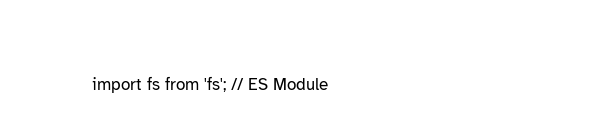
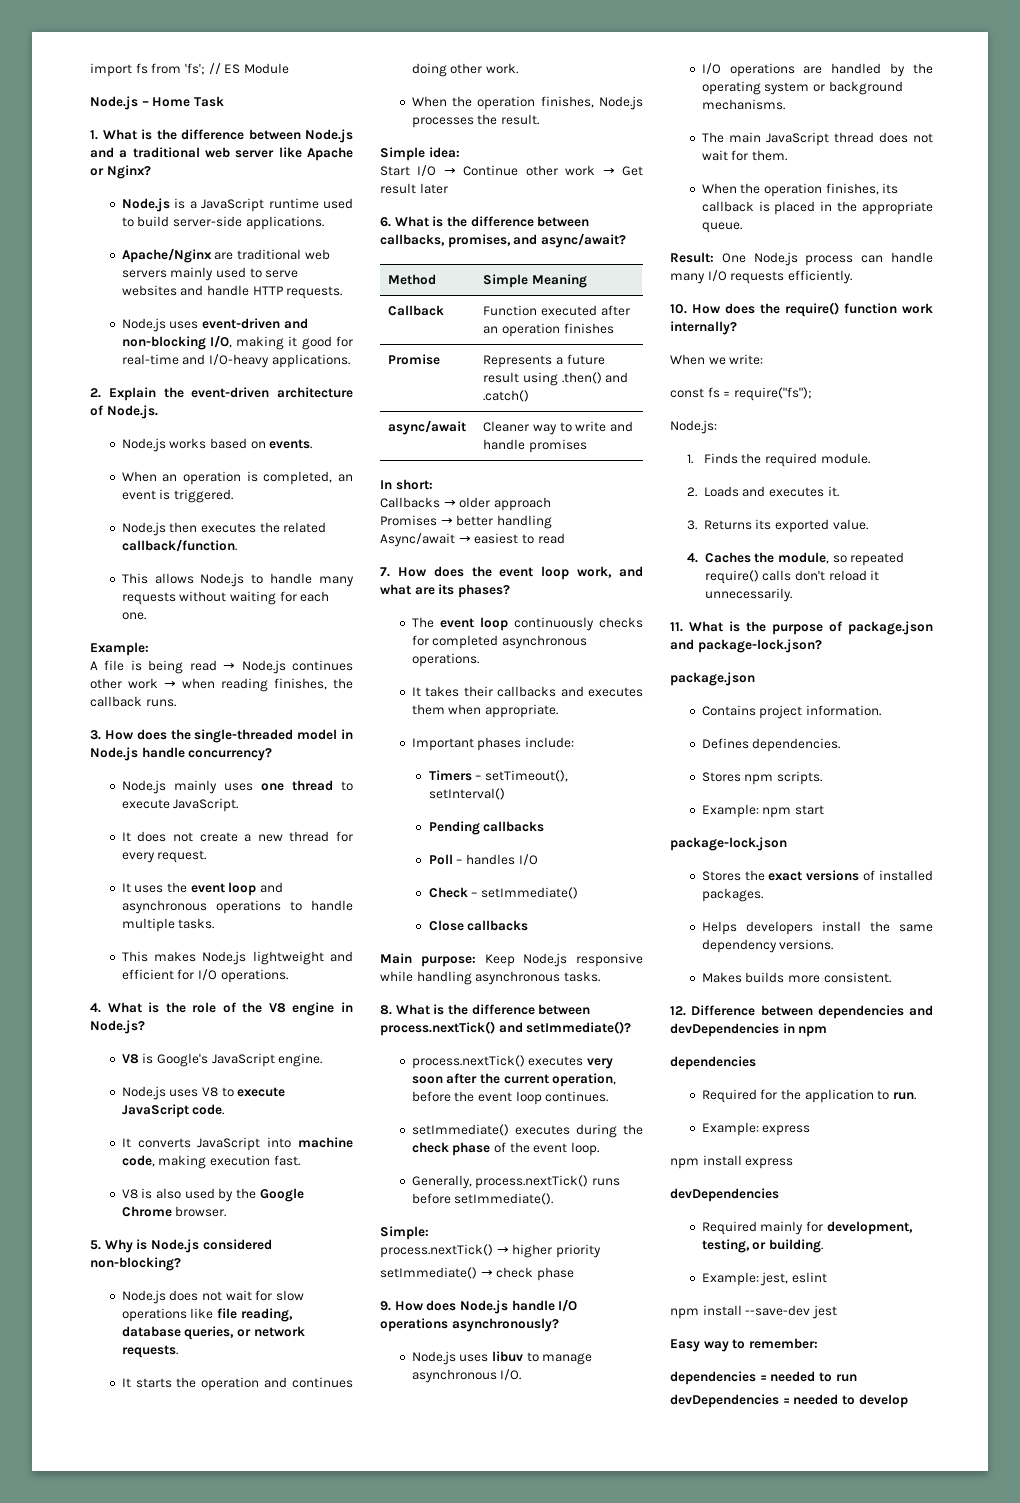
(328, 84) none -> [90,96,224,110] [90,129,353,143] [90,147,353,161] [90,165,151,179] [121,198,353,212] [121,216,324,230] [121,248,330,263] [121,267,299,281] [121,285,343,299] [121,318,308,332] [121,335,354,350] [121,354,350,368] [90,387,353,401] [90,405,158,419] [121,438,313,452] [121,471,354,485] [121,489,234,503] [121,522,327,536] [121,539,237,552] [121,573,354,587] [121,591,330,605] [121,612,146,620] [90,642,149,656] [90,660,354,674] [90,678,353,692] [90,696,176,707] [90,729,353,743] [90,747,273,761] [121,780,353,794] [121,798,239,812] [121,831,353,842] [121,850,207,863] [121,882,283,896] [121,900,353,914] [121,918,215,932] [121,951,353,965] [121,969,288,983] [90,1002,353,1016] [90,1020,145,1034] [121,1053,323,1067] [121,1086,286,1100] [121,1104,225,1118] [121,1137,353,1151] [121,1155,300,1169] [121,1188,304,1202] [121,1206,227,1217] [90,1239,272,1253] [90,1257,181,1271] [121,1290,304,1304] [121,1308,293,1322] [121,1326,305,1340] [121,1345,178,1358] [121,1377,353,1391] [411,63,519,77] [411,96,643,110] [411,114,540,128] [380,147,460,161] [380,165,643,176] [380,183,448,194] [380,216,590,227] [380,233,626,248] [388,274,437,285] [483,274,588,288] [388,305,445,316] [483,305,630,316] [483,323,614,337] [388,354,441,365] [483,354,605,368] [483,372,629,386] [483,390,530,402] [388,420,467,435] [483,421,633,435] [483,439,588,453] [380,479,433,490] [380,497,551,511] [380,515,552,529] [380,533,565,547] [380,566,643,580] [380,584,510,598] [411,617,643,631] [411,635,588,649] [411,653,479,667] [411,686,643,697] [411,704,559,718] [411,737,575,751] [428,770,568,782] [428,788,505,800] [428,821,545,835] [428,854,538,865] [428,887,578,899] [428,920,529,931] [380,953,643,967] [380,971,600,985] [380,1004,591,1015] [380,1021,632,1036] [411,1055,614,1069] [411,1073,617,1087] [411,1091,609,1105] [411,1124,643,1138] [411,1142,599,1156] [411,1175,621,1189] [411,1193,554,1205] [380,1226,429,1240] [380,1244,601,1258] [380,1267,574,1281] [380,1299,578,1314] [380,1318,559,1332] [411,1351,593,1365] [411,1369,522,1383] [701,63,933,77] [701,81,903,95] [701,99,785,110] [701,132,933,146] [701,150,788,161] [701,183,899,197] [701,201,933,215] [701,222,742,233] [670,252,933,266] [670,270,852,284] [670,302,933,317] [670,321,737,335] [670,354,764,365] [670,387,812,401] [670,420,717,434] [686,453,870,467] [686,486,839,497] [686,519,868,533] [686,552,905,566] [704,570,880,584] [704,588,792,602] [670,621,933,635] [670,639,822,653] [670,672,755,686] [701,705,882,719] [701,738,841,752] [701,771,823,785] [701,804,825,818] [670,837,787,851] [701,870,933,881] [701,888,763,902] [701,921,933,935] [701,939,834,953] [701,972,891,983] [670,1005,933,1019] [670,1023,828,1037] [670,1056,756,1070] [701,1089,916,1103] [701,1122,811,1136] [670,1155,794,1169] [670,1188,779,1202] [701,1221,913,1235] [701,1239,824,1253] [701,1272,828,1286] [670,1305,837,1319] [670,1338,818,1352] [670,1371,857,1385] [670,1394,908,1408] // Node.js – Home Task // 1. What is the difference between Node.js and a traditional web server like Apache or Nginx? // Node.js is a JavaScript runtime used to build server-side applications. // Apache/Nginx are traditional web servers mainly used to serve websites and handle HTTP requests. // Node.js uses event-driven and non-blocking I/O, making it good for real-time and I/O-heavy applications. // 2. Explain the event-driven architecture of Node.js. // Node.js works based on events. // When an operation is completed, an event is triggered. // Node.js then executes the related callback/function. // This allows Node.js to handle many requests without waiting for each one. // Example: // A file is being read → Node.js continues other work → when reading finishes, the callback runs. // 3. How does the single-threaded model in Node.js handle concurrency? // Node.js mainly uses one thread to execute JavaScript. // It does not create a new thread for every request. // It uses the event loop and asynchronous operations to handle multiple tasks. // This makes Node.js lightweight and efficient for I/O operations. // 4. What is the role of the V8 engine in Node.js? // V8 is Google's JavaScript engine. // Node.js uses V8 to execute JavaScript code. // It converts JavaScript into machine code, making execution fast. // V8 is also used by the Google Chrome browser. // 5. Why is Node.js considered non-blocking? // Node.js does not wait for slow operations like file reading, database queries, or network requests. // It starts the operation and continues doing other work. // When the operation finishes, Node.js processes the result. // Simple idea: // Start I/O → Continue other work → Get result later // 6. What is the difference between callbacks, promises, and async/await? // Method | Simple Meaning // Callback | Function executed after an operation finishes // Promise | Represents a future result using .then() and .catch() // async/await | Cleaner way to write and handle promises // In short: // Callbacks → older approach // Promises → better handling // Async/await → easiest to read // 7. How does the event loop work, and what are its phases? // The event loop continuously checks for completed asynchronous operations. // It takes their callbacks and executes them when appropriate. // Important phases include: // Timers – setTimeout(), setInterval() // Pending callbacks // Poll – handles I/O // Check – setImmediate() // Close callbacks // Main purpose: Keep Node.js responsive while handling asynchronous tasks. // 8. What is the difference between process.nextTick() and setImmediate()? // process.nextTick() executes very soon after the current operation, before the event loop continues. // setImmediate() executes during the check phase of the event loop. // Generally, process.nextTick() runs before setImmediate(). // Simple: // process.nextTick() → higher priority // setImmediate() → check phase // 9. How does Node.js handle I/O operations asynchronously? // Node.js uses libuv to manage asynchronous I/O. // I/O operations are handled by the operating system or background mechanisms. // The main JavaScript thread does not wait for them. // When the operation finishes, its callback is placed in the appropriate queue. // Result: One Node.js process can handle many I/O requests efficiently. // 10. How does the require() function work internally? // When we write: // const fs = require("fs"); // Node.js: // 1. Finds the required module. // 2. Loads and executes it. // 3. Returns its exported value. // 4. Caches the module, so repeated require() calls don't reload it unnecessarily. // 11. What is the purpose of package.json and package-lock.json? // package.json // Contains project information. // Defines dependencies. // Stores npm scripts. // Example: npm start // package-lock.json // Stores the exact versions of installed packages. // Helps developers install the same dependency versions. // Makes builds more consistent. // 12. Difference between dependencies and devDependencies in npm // dependencies // Required for the application to run. // Example: express // npm install express // devDependencies // Required mainly for development, testing, or building. // Example: jest, eslint // npm install --save-dev jest // Easy way to remember: // dependencies = needed to run // devDependencies = needed to develop

